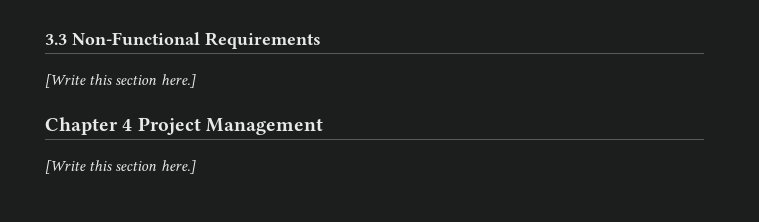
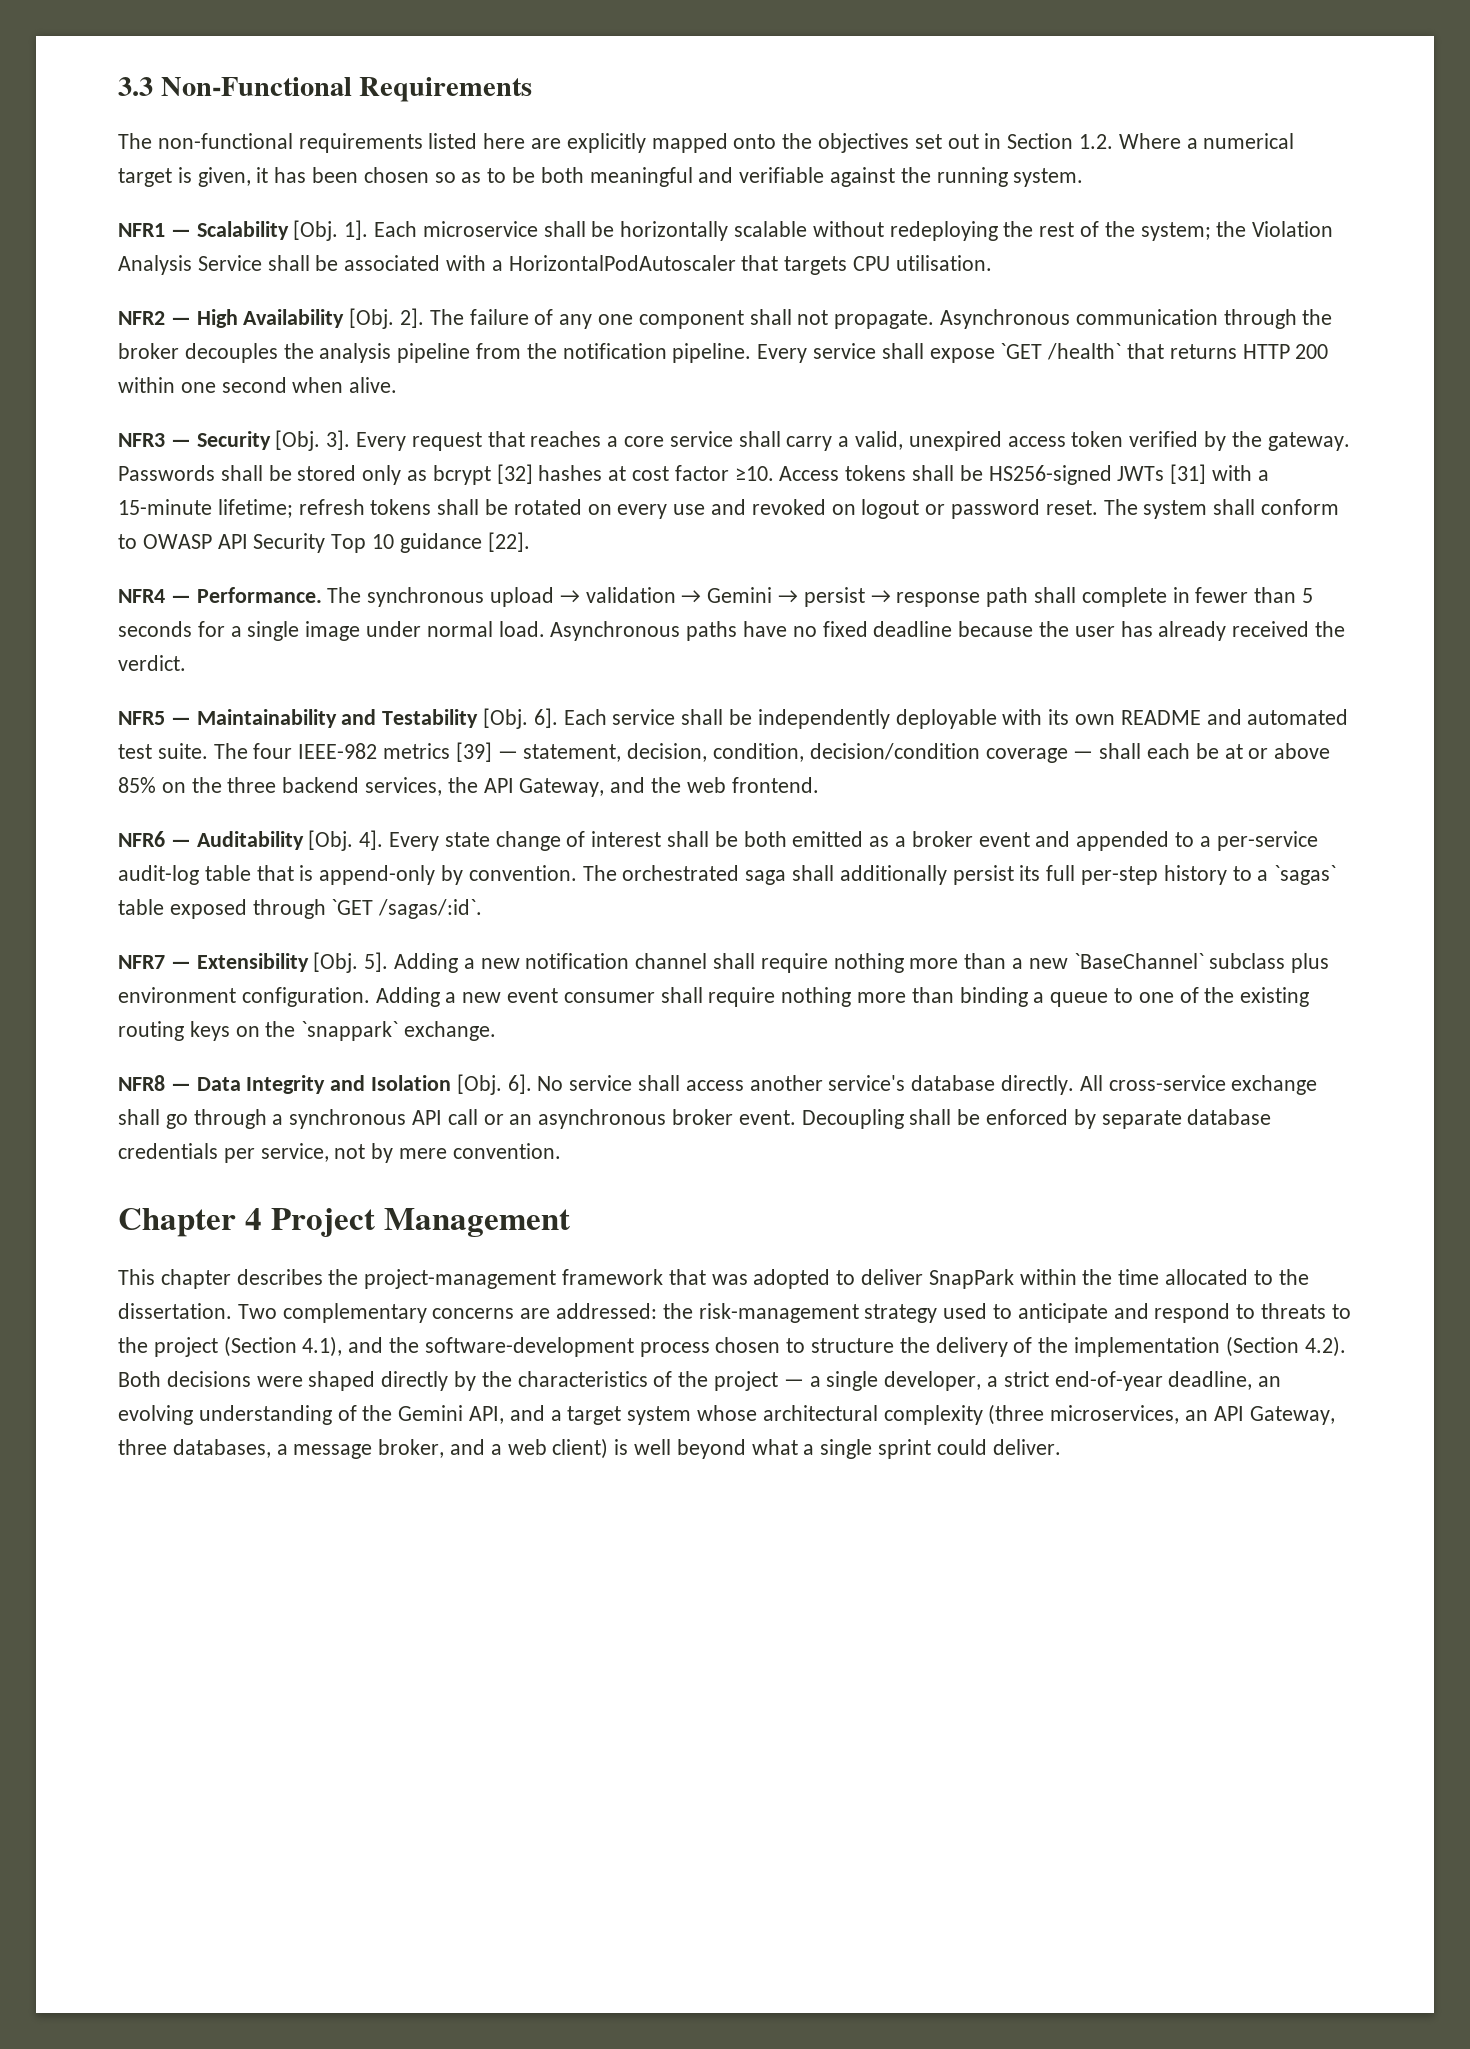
[45,74,196,88] [45,117,323,135] [45,160,196,174] [Write this section here.] // Chapter 4 Project Management // [Write this section here.] -> [118,133,1295,153] [118,167,1084,187] [118,220,1334,241] [118,255,992,275] [118,308,1333,329] [118,343,1329,363] [118,377,398,393] [118,430,1350,451] [118,464,1269,485] [118,499,1340,519] [118,532,530,553] [118,587,1314,607] [118,621,1346,641] [118,655,186,671] [118,708,1349,729] [118,742,1331,763] [118,777,819,797] [118,830,1318,851] [118,865,1337,885] [118,899,483,919] [118,952,1330,973] [118,987,1310,1007] [118,1021,497,1041] [118,1074,1318,1095] [118,1109,1272,1129] [118,1143,561,1163] [118,1208,570,1237] [118,1269,1309,1289] [118,1303,1351,1323] [118,1336,1346,1357] [118,1371,1282,1391] [118,1404,1335,1425] [118,1438,1061,1459] The non-functional requirements listed here are explicitly mapped onto the objectives set out in Section 1.2. Where a numerical target is given, it has been chosen so as to be both meaningful and verifiable against the running system. // NFR1 — Scalability [Obj. 1]. Each microservice shall be horizontally scalable without redeploying the rest of the system; the Violation Analysis Service shall be associated with a HorizontalPodAutoscaler that targets CPU utilisation. // NFR2 — High Availability [Obj. 2]. The failure of any one component shall not propagate. Asynchronous communication through the broker decouples the analysis pipeline from the notification pipeline. Every service shall expose `GET /health` that returns HTTP 200 within one second when alive. // NFR3 — Security [Obj. 3]. Every request that reaches a core service shall carry a valid, unexpired access token verified by the gateway. Passwords shall be stored only as bcrypt [32] hashes at cost factor ≥10. Access tokens shall be HS256-signed JWTs [31] with a 15-minute lifetime; refresh tokens shall be rotated on every use and revoked on logout or password reset. The system shall conform to OWASP API Security Top 10 guidance [22]. // NFR4 — Performance. The synchronous upload → validation → Gemini → persist → response path shall complete in fewer than 5 seconds for a single image under normal load. Asynchronous paths have no fixed deadline because the user has already received the verdict. // NFR5 — Maintainability and Testability [Obj. 6]. Each service shall be independently deployable with its own README and automated test suite. The four IEEE-982 metrics [39] — statement, decision, condition, decision/condition coverage — shall each be at or above 85% on the three backend services, the API Gateway, and the web frontend. // NFR6 — Auditability [Obj. 4]. Every state change of interest shall be both emitted as a broker event and appended to a per-service audit-log table that is append-only by convention. The orchestrated saga shall additionally persist its full per-step history to a `sagas` table exposed through `GET /sagas/:id`. // NFR7 — Extensibility [Obj. 5]. Adding a new notification channel shall require nothing more than a new `BaseChannel` subclass plus environment configuration. Adding a new event consumer shall require nothing more than binding a queue to one of the existing routing keys on the `snappark` exchange. // NFR8 — Data Integrity and Isolation [Obj. 6]. No service shall access another service's database directly. All cross-service exchange shall go through a synchronous API call or an asynchronous broker event. Decoupling shall be enforced by separate database credentials per service, not by mere convention. // Chapter 4 Project Management // This chapter describes the project-management framework that was adopted to deliver SnapPark within the time allocated to the dissertation. Two complementary concerns are addressed: the risk-management strategy used to anticipate and respond to threats to the project (Section 4.1), and the software-development process chosen to structure the delivery of the implementation (Section 4.2). Both decisions were shaped directly by the characteristics of the project — a single developer, a strict end-of-year deadline, an evolving understanding of the Gemini API, and a target system whose architectural complexity (three microservices, an API Gateway, three databases, a message broker, and a web client) is well beyond what a single sprint could deliver.

